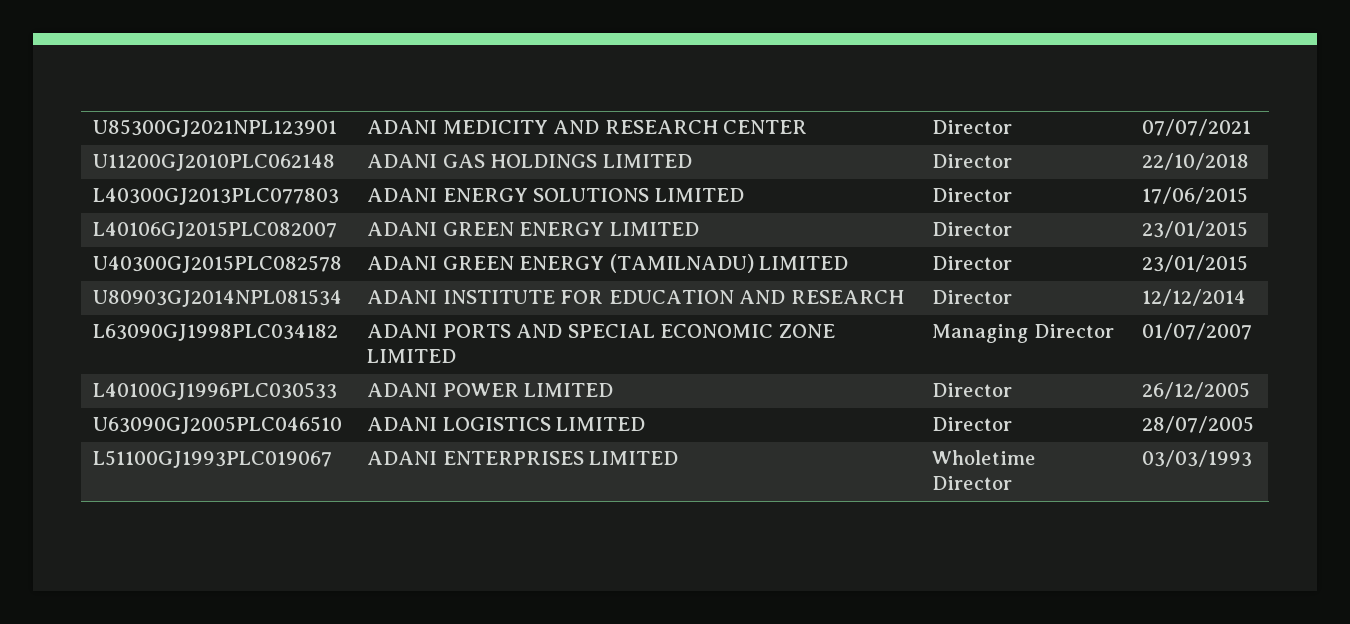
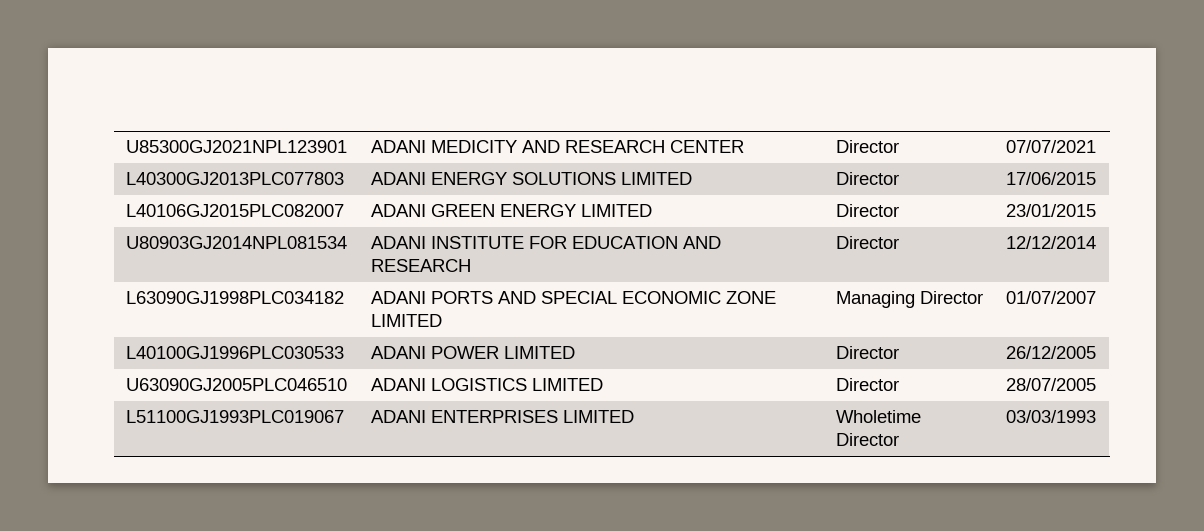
[93,154,336,171] [367,154,692,168] [932,154,1013,168] [1142,153,1250,170] // U11200GJ2010PLC062148 | ADANI GAS HOLDINGS LIMITED | Director | 22/10/2018 -> (1096, 146) none
[93,255,343,273] [367,254,849,273] [932,256,1013,270] [1142,255,1249,272] // U40300GJ2015PLC082578 | ADANI GREEN ENERGY (TAMILNADU) LIMITED | Director | 23/01/2015 -> (1096, 210) none

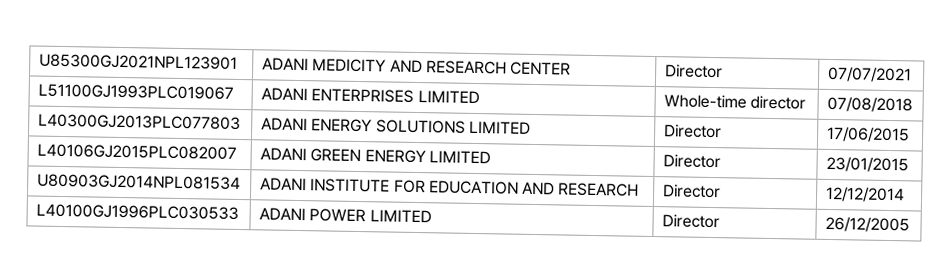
(1096, 146) none -> [37,83,234,100] [260,87,480,104] [663,94,807,110] [826,96,913,113] // L51100GJ1993PLC019067 | ADANI ENTERPRISES LIMITED | Whole-time director | 07/08/2018
[125,291,344,304] [370,291,776,304] [370,314,442,327] [835,291,983,308] [1005,291,1096,304] // L63090GJ1998PLC034182 | ADANI PORTS AND SPECIAL ECONOMIC ZONE LIMITED | Managing Director | 01/07/2007 -> (905, 194) none
[125,378,347,391] [370,378,603,391] [835,378,899,391] [1005,378,1096,391] [125,410,344,423] [370,410,634,423] [835,410,921,423] [835,433,899,446] [1005,410,1096,423] // U63090GJ2005PLC046510 | ADANI LOGISTICS LIMITED | Director | 28/07/2005 // L51100GJ1993PLC019067 | ADANI ENTERPRISES LIMITED | Wholetime Director | 03/03/1993 -> (910, 224) none

